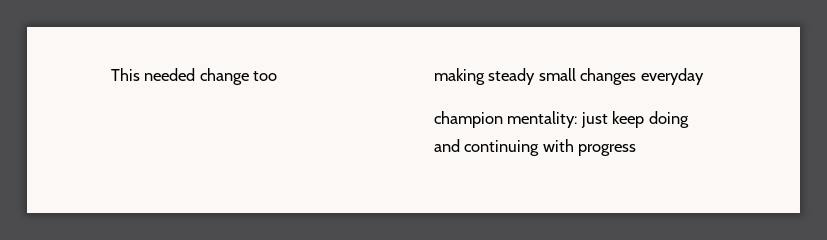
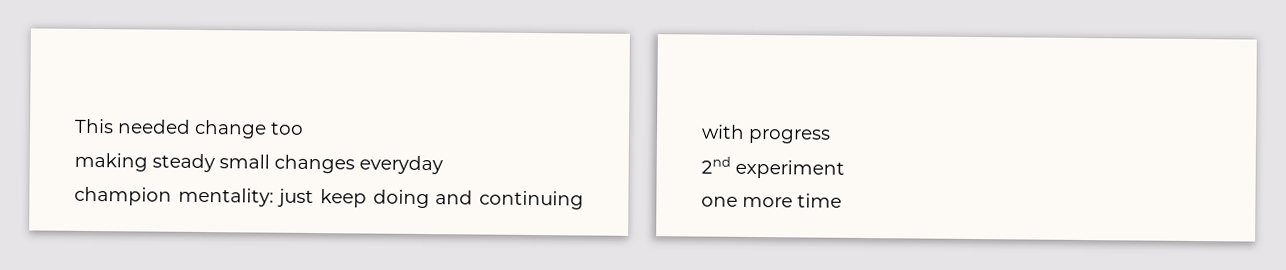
(637, 150) none -> [701,156,845,179] [701,193,842,208] // 2nd experiment // one more time

